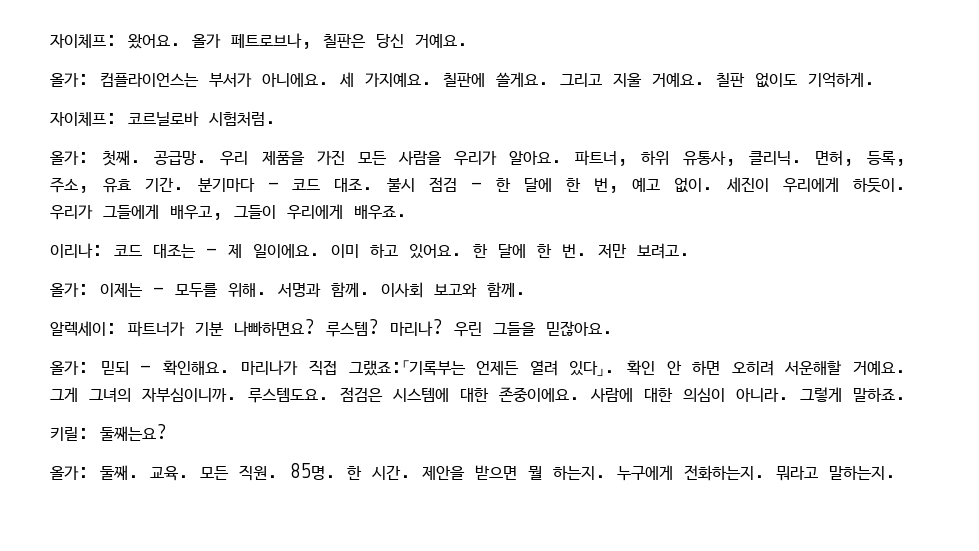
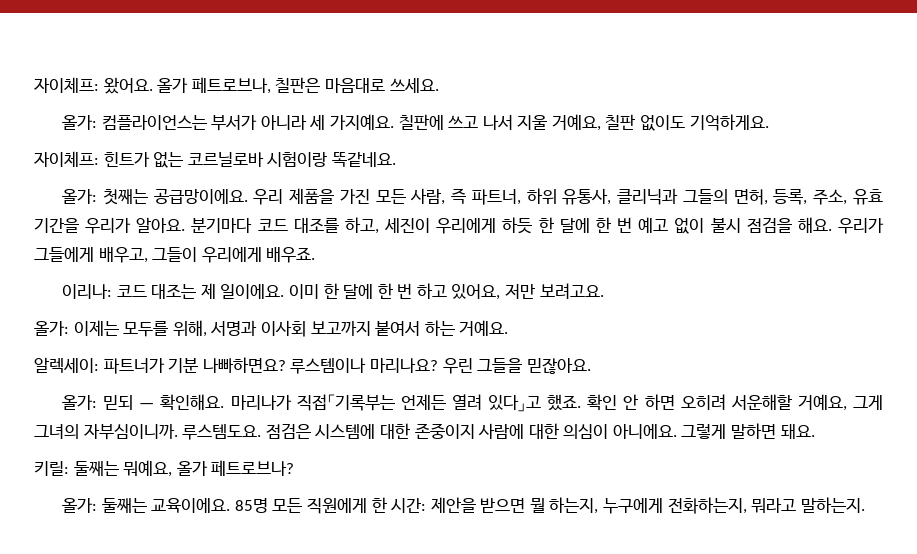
[376,33,468,48] 당신 거예요. -> [324,78,439,93] 마음대로 쓰세요.
[262,73,329,87] 아니에요. -> [260,115,307,130] 아니라
[496,72,705,87] 쓸게요. 그리고 지울 거예요. -> [448,114,601,131] 쓰고 나서 지울 거예요,
[808,72,875,88] [50,111,276,126] [50,150,208,166] 기억하게. // 자이체프: 코르닐로바 시험처럼. // 올가: 첫째. 공급망. -> [689,114,769,131] [34,151,396,168] [61,189,248,205] 기억하게요. // 자이체프: 힌트가 없는 코르닐로바 시험이랑 똑같네요. // 올가: 첫째는 공급망이에요.
[397,151,563,166] 사람을 우리가 알아요. -> [410,188,467,205] 사람, 즉
[748,151,802,166] 클리닉. -> [617,188,728,205] 클리닉과 그들의
[144,177,907,193] 기간. 분기마다 — 코드 대조. 불시 점검 — 한 달에 한 번, 예고 없이. 세진이 우리에게 하듯이. -> [34,217,832,234] 기간을 우리가 알아요. 분기마다 코드 대조를 하고, 세진이 우리에게 하듯 한 달에 한 번 예고 없이 불시 점검을 해요.
[206,248,217,256] — -> (197, 291) none
[370,243,690,259] [50,282,526,298] 하고 있어요. 한 달에 한 번. 저만 보려고. // 올가: 이제는 — 모두를 위해. 서명과 함께. 이사회 보고와 함께. -> [323,283,604,300] [34,320,509,337] 한 달에 한 번 하고 있어요, 저만 보려고요. // 올가: 이제는 모두를 위해, 서명과 이사회 보고까지 붙여서 하는 거예요.
[326,319,443,337] 루스템? 마리나? -> [290,358,438,374] 루스템이나 마리나요?
[348,360,402,376] 그랬죠: -> (327, 402) none
[604,370,616,373] . -> [525,394,582,411] 고 했죠.
[853,360,907,375] 거예요. -> [797,394,847,411] 거예요,
[499,387,580,402] 존중이에요. -> [414,423,475,439] 존중이지
[736,387,906,402] [50,424,167,441] [50,463,765,481] 아니라. 그렇게 말하죠. // 키릴: 둘째는요? // 올가: 둘째. 교육. 모든 직원. 85명. 한 시간. 제안을 받으면 뭘 하는지. 누구에게 전화하는지. -> [612,423,815,439] [34,460,295,477] [61,497,747,514] 아니에요. 그렇게 말하면 돼요. // 키릴: 둘째는 뭐예요, 올가 페트로브나? // 올가: 둘째는 교육이에요. 85명 모든 직원에게 한 시간: 제안을 받으면 뭘 하는지, 누구에게 전화하는지,

